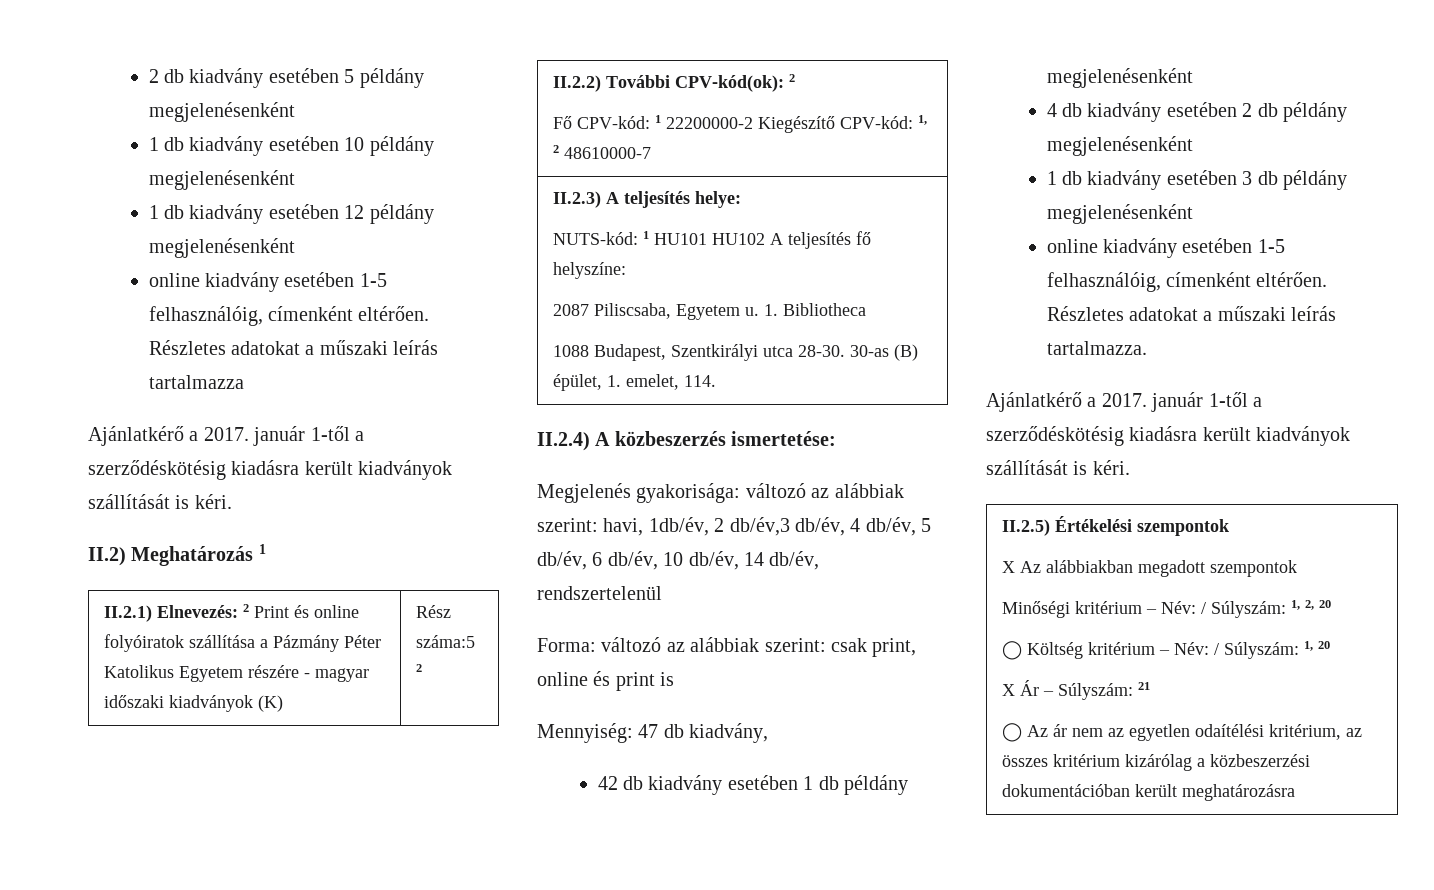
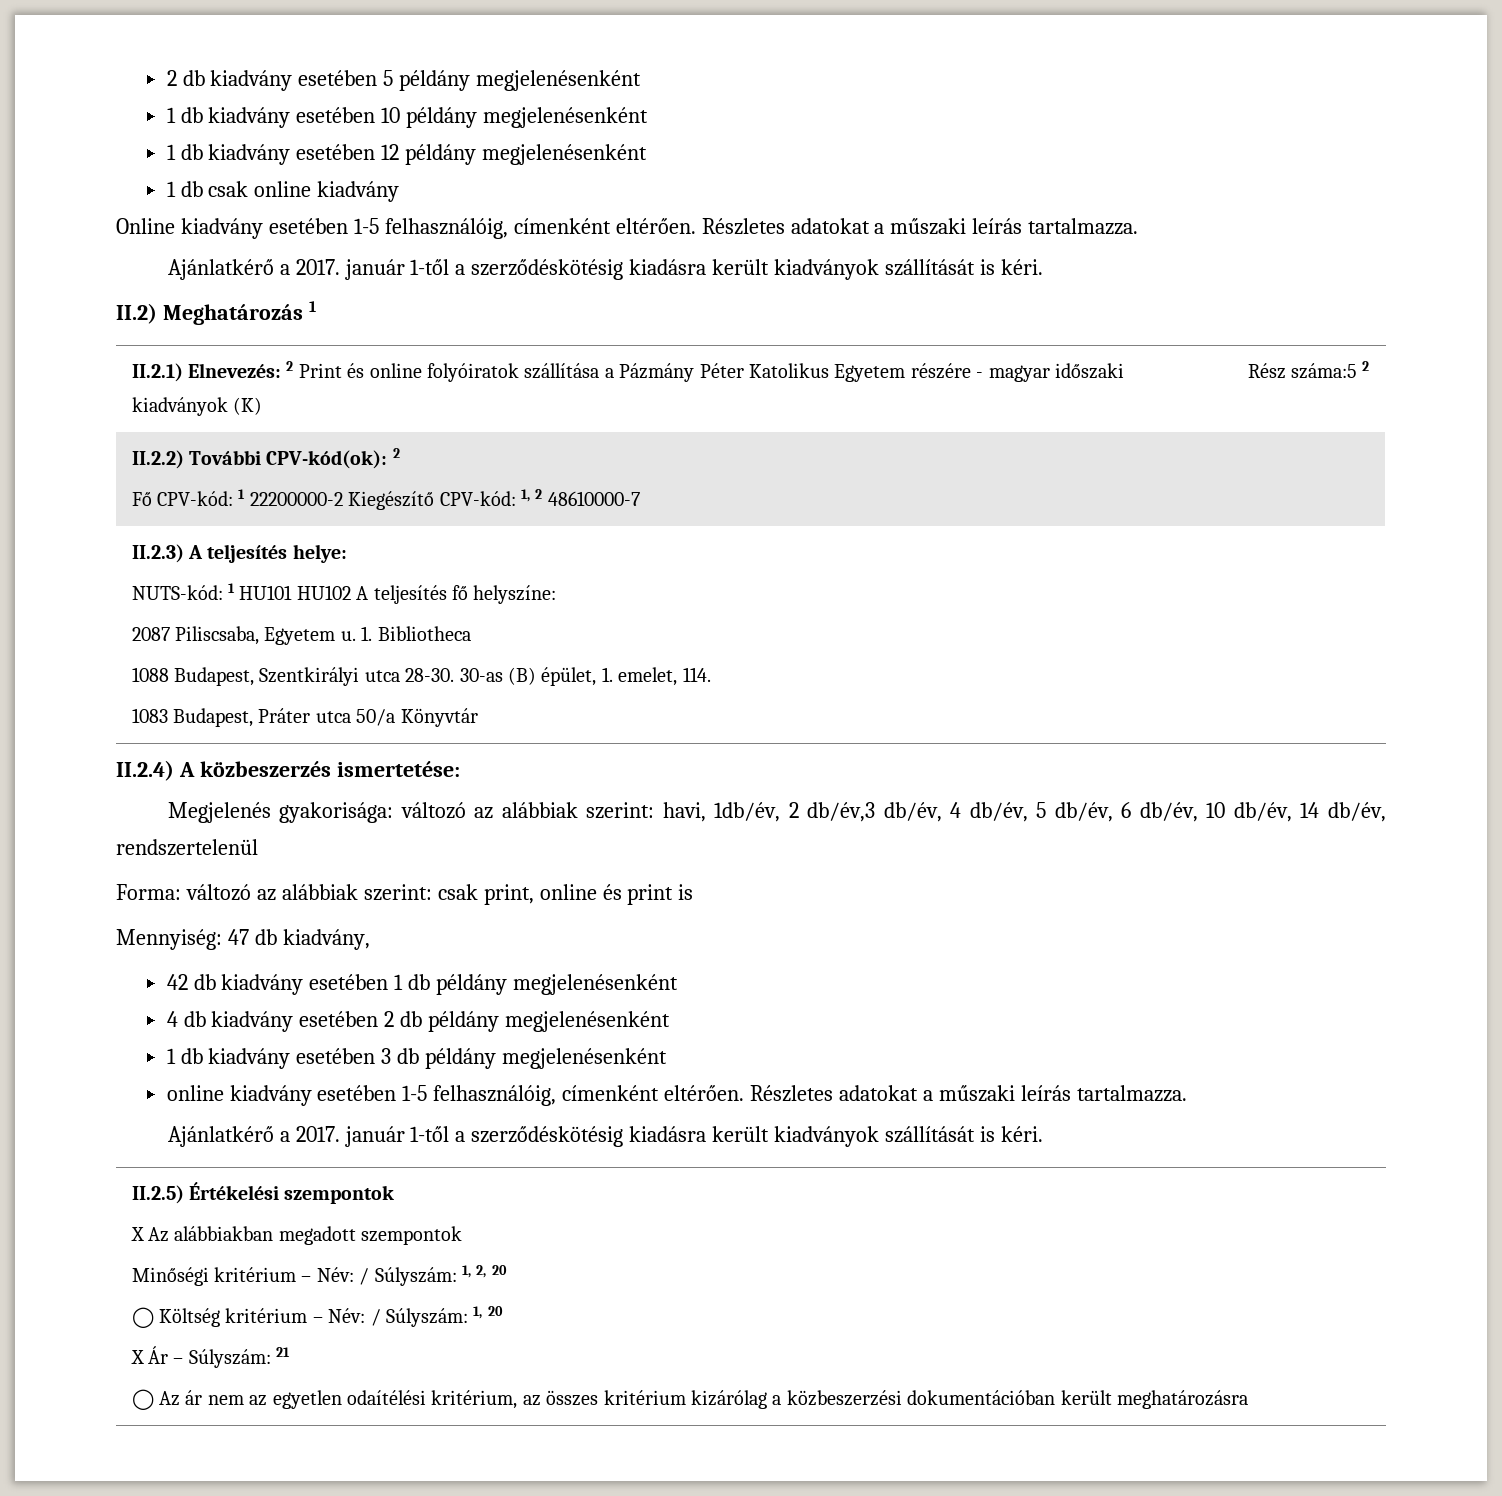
[148,272,279,292] online kiadvány -> [166,181,400,202] [116,218,263,239] 1 db csak online kiadvány // Online kiadvány
[148,375,244,389] tartalmazza -> [1028,218,1139,235] tartalmazza.
(716, 381) none -> [131,708,478,727] // 1083 Budapest, Práter utca 50/a Könyvtár

